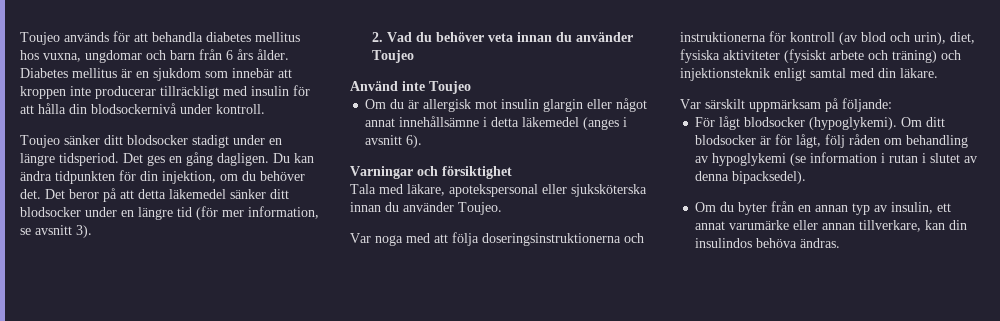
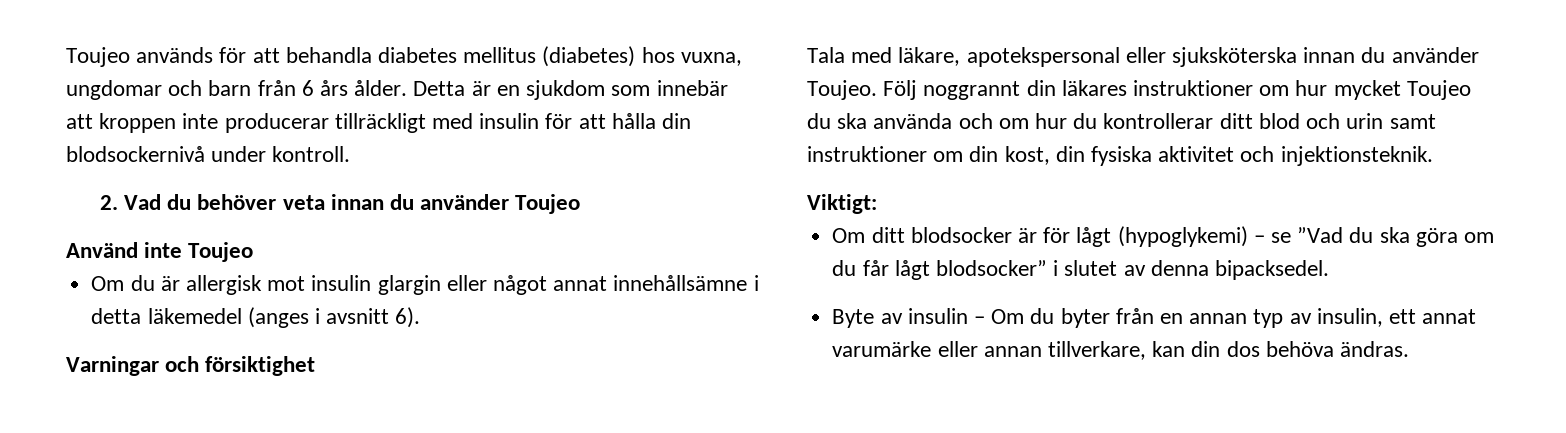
(300, 37) none -> [542,46,636,67] (diabetes)
[20,68,117,78] Diabetes mellitus -> [413,81,466,96] Detta
[20,135,282,148] [20,152,314,166] [20,170,305,184] [20,188,289,202] [20,206,319,220] [20,225,92,238] // Toujeo sänker ditt blodsocker stadigt under en längre tidsperiod. Det ges en gång dagligen. Du kan ändra tidpunkten för din injektion, om du behöver det. Det beror på att detta läkemedel sänker ditt blodsocker under en längre tid (för mer information, se avsnitt 3). -> (351, 154) none
[350,232,644,246] [680,31,975,45] [680,49,961,63] [680,68,938,81] [680,98,892,112] [695,116,898,130] // Var noga med att följa doseringsinstruktionerna och instruktionerna för kontroll (av blod och urin), diet, fysiska aktiviteter (fysiskt arbete och träning) och injektionsteknik enligt samtal med din läkare. // Var särskilt uppmärksam på följande: // För lågt blodsocker (hypoglykemi). -> [883,80,1471,100] [807,113,1436,129] [807,146,1433,166] [807,194,877,214] Följ noggrannt din läkares instruktioner om hur mycket Toujeo du ska använda och om hur du kontrollerar ditt blod och urin samt instruktioner om din kost, din fysiska aktivitet och injektionsteknik. // Viktigt: //
[796,134,969,148] [695,152,978,166] [695,171,807,184] lågt, följ råden om behandling av hypoglykemi (se information i rutan i slutet av denna bipacksedel). // -> [1076,226,1495,247] [832,260,1329,280] [832,308,985,328] lågt (hypoglykemi) – se ”Vad du ska göra om du får lågt blodsocker” i slutet av denna bipacksedel. // Byte av insulin –
[695,238,753,248] insulindos -> [1226,341,1260,357] dos

